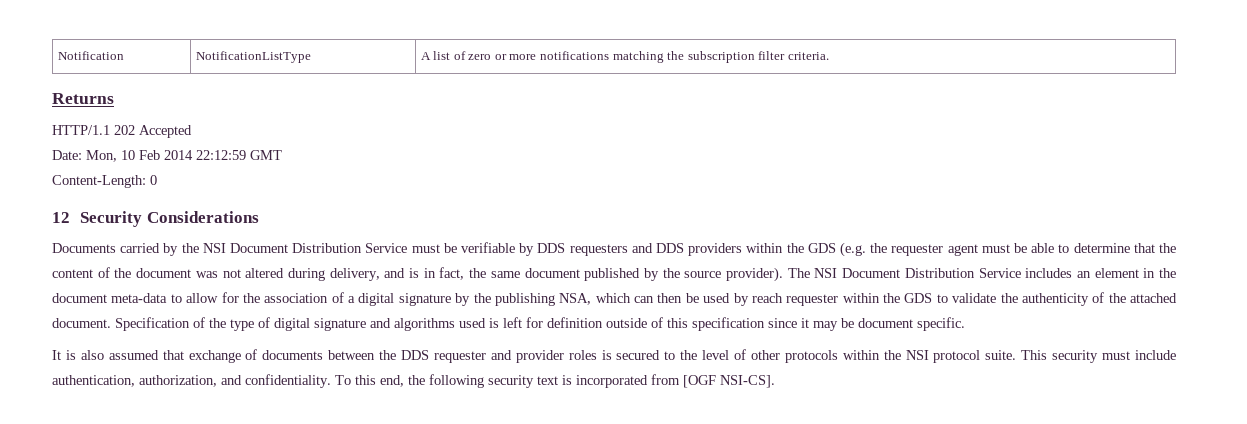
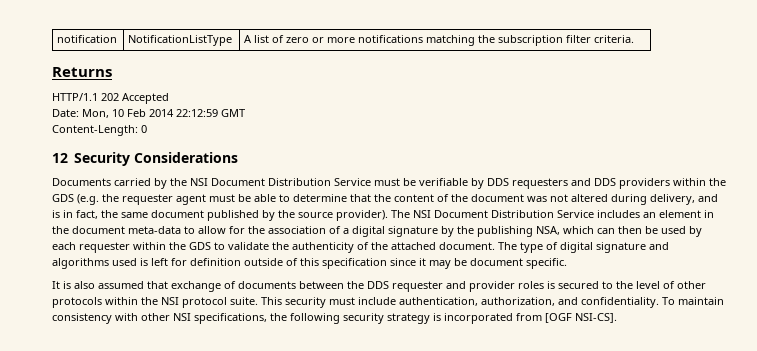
[57,51,124,60] Notification -> [57,35,118,43] notification
[751,293,783,303] reach -> [52,242,76,250] each
[115,317,226,331] Specification of the -> [498,242,517,250] The
[355,375,404,387] this end, -> [678,297,724,305] [52,313,267,324] maintain consistency with other NSI specifications,
[537,376,558,385] text -> [387,313,430,324] strategy

